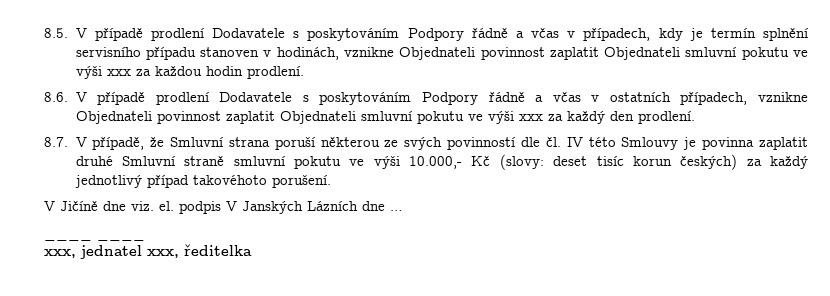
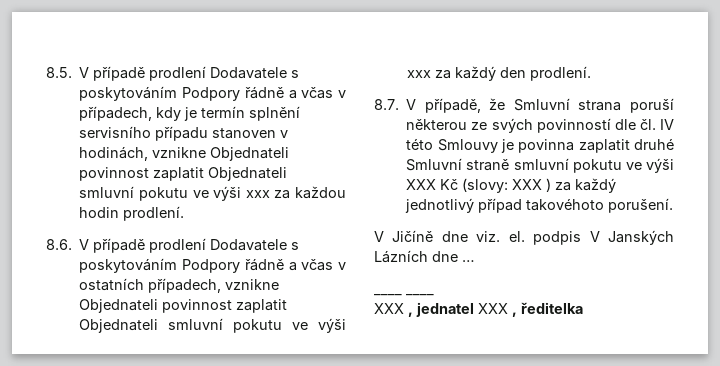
[409,156,463,169] 10.000,- -> [406,179,437,190] XXX
[553,154,738,170] deset tisíc korun českých) -> [512,178,552,192] XXX )
[44,245,179,259] xxx, jednatel xxx, -> [374,302,517,317] XXX , jednatel XXX ,

